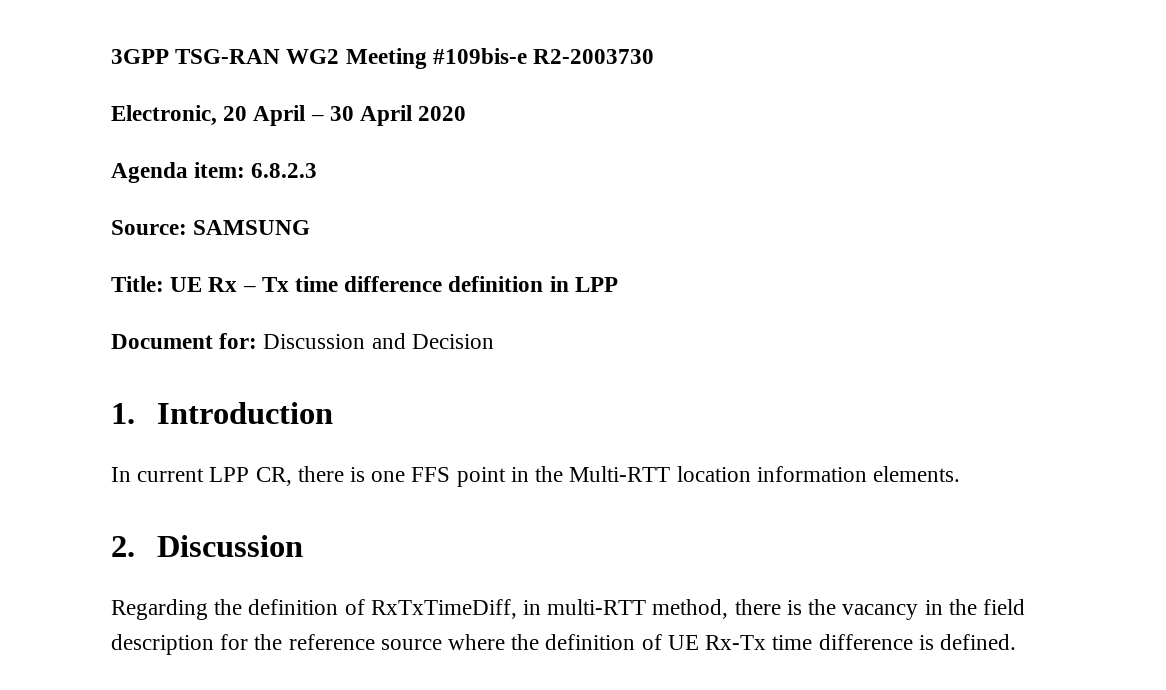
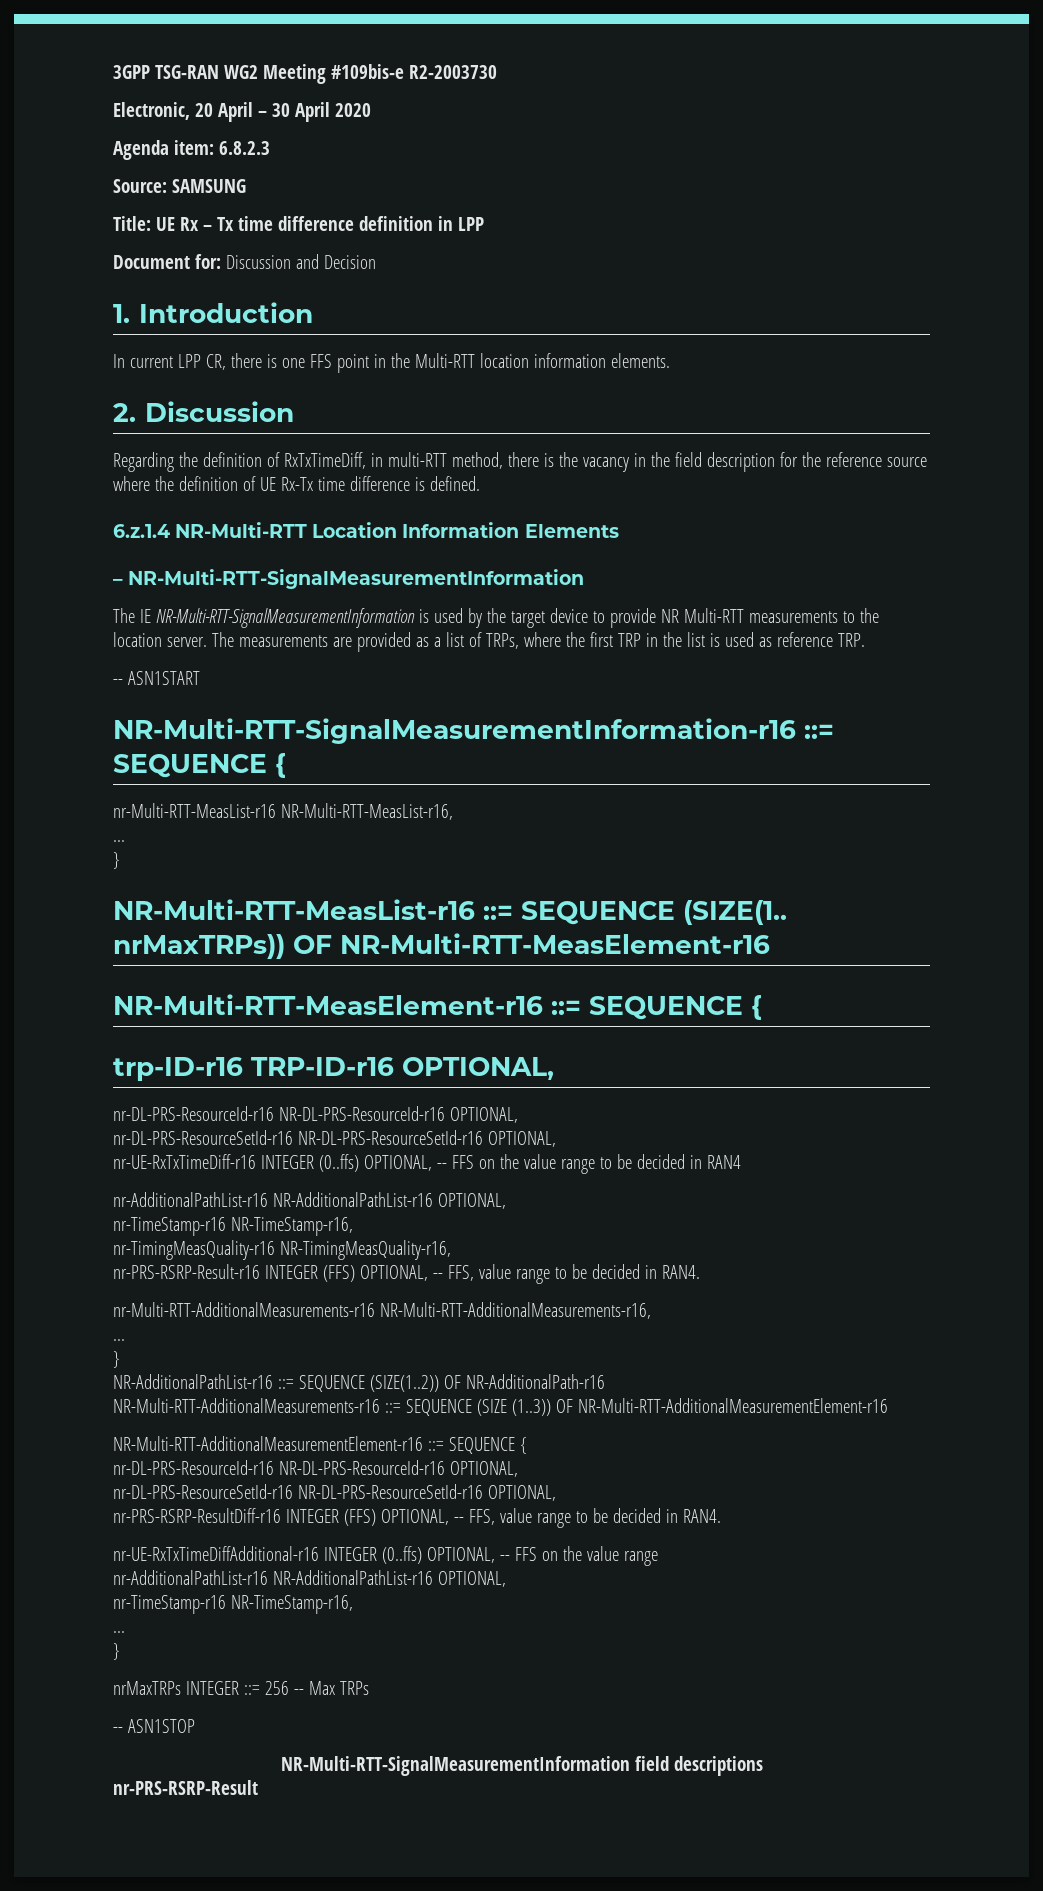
(1016, 642) none -> [113,522,619,538] [113,569,585,589] [113,608,879,628] [113,632,865,652] [113,671,200,685] [113,718,834,744] [113,753,285,778] [113,803,453,820] [113,840,125,842] [113,852,120,869] [113,899,787,925] [113,933,770,959] [113,994,761,1020] [113,1057,554,1081] [113,1106,518,1123] [113,1130,556,1147] [113,1154,741,1174] [113,1192,506,1209] [113,1217,353,1236] [113,1240,451,1260] [113,1264,700,1284] [113,1302,651,1319] [113,1339,125,1341] [113,1351,120,1368] [113,1374,605,1392] [113,1398,888,1416] [113,1436,527,1454] [113,1460,518,1477] [113,1484,556,1501] [113,1508,721,1528] [113,1546,658,1566] [113,1570,506,1587] [113,1595,353,1614] [113,1631,125,1633] [113,1643,120,1660] [113,1681,369,1695] [113,1719,195,1733] [280,1756,763,1776] [113,1780,258,1795] // 6.z.1.4 NR-Multi-RTT Location Information Elements // – NR-Multi-RTT-SignalMeasurementInformation // The IE NR-Multi-RTT-SignalMeasurementInformation is used by the target device to provide NR Multi-RTT measurements to the location server. The measurements are provided as a list of TRPs, where the first TRP in the list is used as reference TRP. // -- ASN1START // NR-Multi-RTT-SignalMeasurementInformation-r16 ::= SEQUENCE { // nr-Multi-RTT-MeasList-r16 NR-Multi-RTT-MeasList-r16, // ... // } // NR-Multi-RTT-MeasList-r16 ::= SEQUENCE (SIZE(1.. nrMaxTRPs)) OF NR-Multi-RTT-MeasElement-r16 // NR-Multi-RTT-MeasElement-r16 ::= SEQUENCE { // trp-ID-r16 TRP-ID-r16 OPTIONAL, // nr-DL-PRS-ResourceId-r16 NR-DL-PRS-ResourceId-r16 OPTIONAL, // nr-DL-PRS-ResourceSetId-r16 NR-DL-PRS-ResourceSetId-r16 OPTIONAL, // nr-UE-RxTxTimeDiff-r16 INTEGER (0..ffs) OPTIONAL, -- FFS on the value range to be decided in RAN4 // nr-AdditionalPathList-r16 NR-AdditionalPathList-r16 OPTIONAL, // nr-TimeStamp-r16 NR-TimeStamp-r16, // nr-TimingMeasQuality-r16 NR-TimingMeasQuality-r16, // nr-PRS-RSRP-Result-r16 INTEGER (FFS) OPTIONAL, -- FFS, value range to be decided in RAN4. // nr-Multi-RTT-AdditionalMeasurements-r16 NR-Multi-RTT-AdditionalMeasurements-r16, // ... // } // NR-AdditionalPathList-r16 ::= SEQUENCE (SIZE(1..2)) OF NR-AdditionalPath-r16 // NR-Multi-RTT-AdditionalMeasurements-r16 ::= SEQUENCE (SIZE (1..3)) OF NR-Multi-RTT-AdditionalMeasurementElement-r16 // NR-Multi-RTT-AdditionalMeasurementElement-r16 ::= SEQUENCE { // nr-DL-PRS-ResourceId-r16 NR-DL-PRS-ResourceId-r16 OPTIONAL, // nr-DL-PRS-ResourceSetId-r16 NR-DL-PRS-ResourceSetId-r16 OPTIONAL, // nr-PRS-RSRP-ResultDiff-r16 INTEGER (FFS) OPTIONAL, -- FFS, value range to be decided in RAN4. // nr-UE-RxTxTimeDiffAdditional-r16 INTEGER (0..ffs) OPTIONAL, -- FFS on the value range // nr-AdditionalPathList-r16 NR-AdditionalPathList-r16 OPTIONAL, // nr-TimeStamp-r16 NR-TimeStamp-r16, // ... // } // nrMaxTRPs INTEGER ::= 256 -- Max TRPs // -- ASN1STOP // NR-Multi-RTT-SignalMeasurementInformation field descriptions // nr-PRS-RSRP-Result

